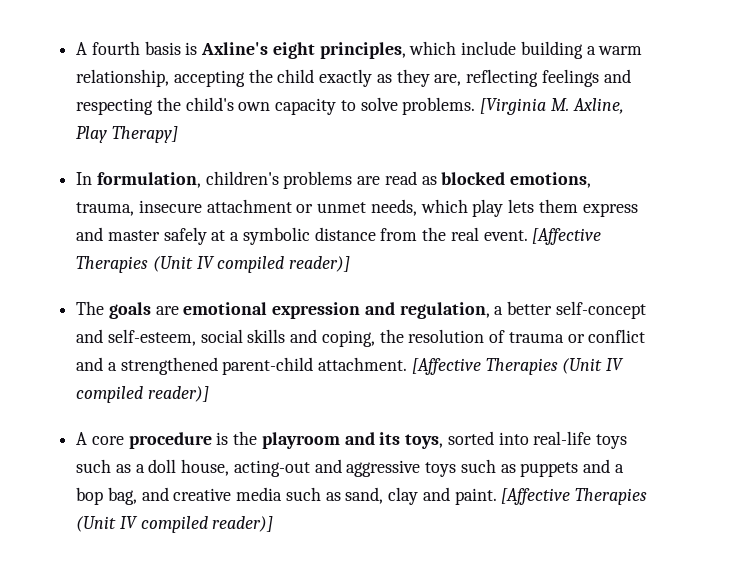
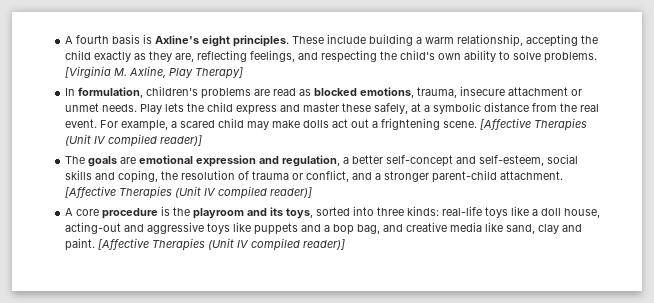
[319,41,457,59] principles, which -> [233,35,325,47] principles. These
[541,69,599,87] feelings -> [250,50,296,62] feelings,
[275,98,337,115] capacity -> [464,50,497,62] ability
[370,199,578,217] needs, which play lets them -> [102,102,234,114] needs. Play lets the child
[163,227,207,245] safely -> [342,103,409,114] these safely,
(528, 235) none -> [100,118,478,131] For example, a scared child may make dolls act out a frightening scene.
[588,329,646,343] [76,357,218,375] conflict and a strengthened -> [306,170,430,182] conflict, and a stronger
[533,431,627,449] [76,459,131,473] real-life toys such as -> [377,206,530,218] three kinds: real-life toys like
[460,459,516,473] such as -> [233,222,252,232] like
[285,487,341,501] such as -> [485,222,504,232] like

